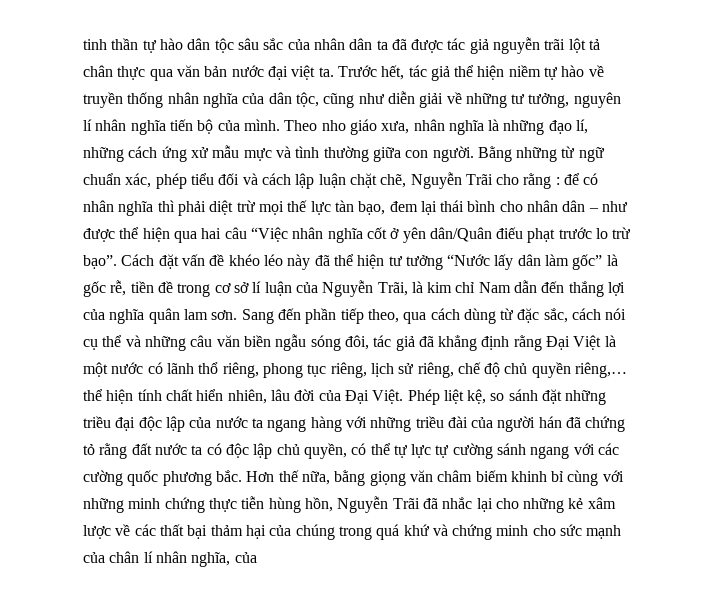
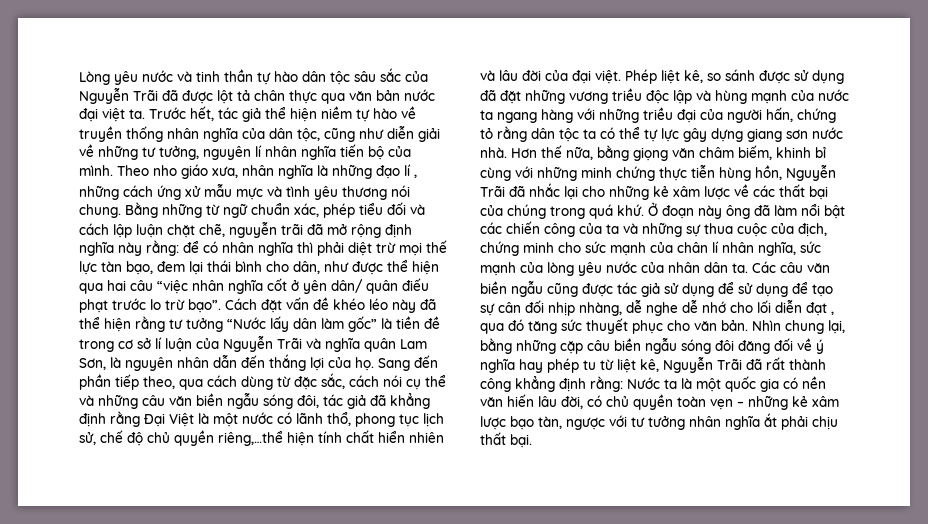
(83, 44) none -> [79,70,192,85] Lòng yêu nước và
[313,37,566,54] nhân dân ta đã được tác giả nguyễn trãi -> [79,87,213,104] Nguyễn Trãi đã được
[576,119,589,134] lí, -> [404,164,417,178] lí ,
[323,146,474,162] thường giữa con người. -> [314,185,410,200] [79,204,121,218] yêu thương nói chung.
[410,172,560,189] Nguyễn Trãi cho rằng : -> [229,221,412,238] [79,240,179,256] nguyễn trãi đã mở rộng định nghĩa này rằng:
[527,200,599,212] nhân dân – -> [293,261,320,274] dân,
[250,227,288,242] “Việc -> [157,280,188,294] “việc
[429,227,492,242] dân/Quân -> [331,279,398,294] dân/ quân
(385, 261) none -> [135,316,165,332] rằng
[83,280,127,297] gốc rễ, -> (392, 323) none
[377,281,511,296] Trãi, là kim chỉ Nam -> [277,337,427,352] [79,357,209,371] Trãi và nghĩa quân Lam Sơn, là nguyên nhân
[109,308,238,324] nghĩa quân lam sơn. -> [355,357,374,371] họ.
[198,362,454,378] thổ riêng, phong tục riêng, lịch sử riêng, -> [327,411,444,427] [79,431,96,445] thổ, phong tục lịch sử,
[575,362,628,378] [83,389,103,401] riêng,… thể -> [218,430,283,446] riêng,…thể
[227,389,267,404] nhiên, -> [409,432,444,443] [480,70,495,81] nhiên và
[344,389,404,404] Đại Việt. -> [572,70,621,84] đại việt.
[467,389,487,404] kệ, -> [684,70,703,83] kê,
[542,389,607,405] [83,416,185,432] đặt những triều đại độc lập -> [759,69,844,84] [480,88,787,104] được sử dụng đã đặt những vương triều độc lập và hùng mạnh
[447,416,468,428] đài -> [677,109,696,123] đại
[538,416,582,428] hán đã -> [766,107,793,122] hấn,
[131,443,620,459] [83,470,242,486] đất nước ta có độc lập chủ quyền, có thể tự lực tự cường sánh ngang với các cường quốc phương bắc. -> [531,126,843,142] [480,147,507,158] dân tộc ta có thể tự lực gây dựng giang sơn nước nhà.
[475,470,508,482] biếm -> [738,145,772,160] biếm,
[210,525,266,539] thảm hại -> (828, 193) none
[403,524,448,536] khứ và -> [617,202,845,219] [480,221,827,237] khứ. Ở đoạn này ông đã làm nổi bật các chiến công của ta và những sự thua cuộc của địch,
[234,552,257,563] của -> [800,241,821,253] [480,261,830,276] [480,280,833,297] [480,299,834,316] [480,318,845,334] [480,337,824,354] [480,356,826,373] [480,375,826,392] [480,394,839,410] [480,413,838,430] [480,432,532,448] sức mạnh của lòng yêu nước của nhân dân ta. Các câu văn biền ngẫu cũng được tác giả sử dụng để sử dụng để tạo sự cân đối nhịp nhàng, dễ nghe dễ nhớ cho lối diễn đạt , qua đó tăng sức thuyết phục cho văn bản. Nhìn chung lại, bằng những cặp câu biền ngẫu sóng đôi đăng đối về ý nghĩa hay phép tu từ liệt kê, Nguyễn Trãi đã rất thành công khẳng định rằng: Nước ta là một quốc gia có nền văn hiến lâu đời, có chủ quyền toàn vẹn – những kẻ xâm lược bạo tàn, ngược với tư tưởng nhân nghĩa ắt phải chịu thất bại.

